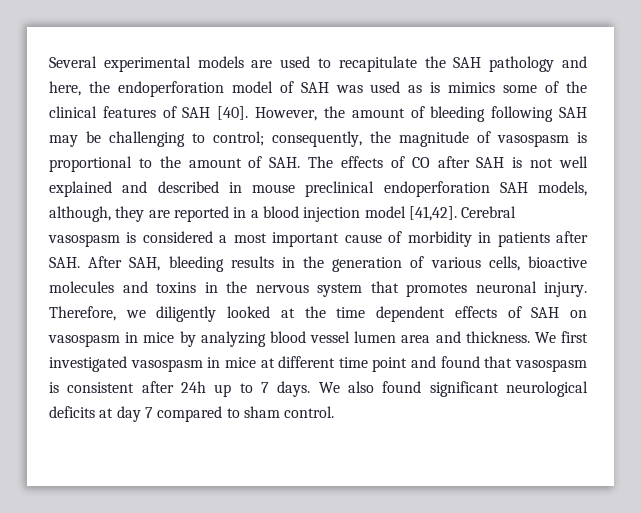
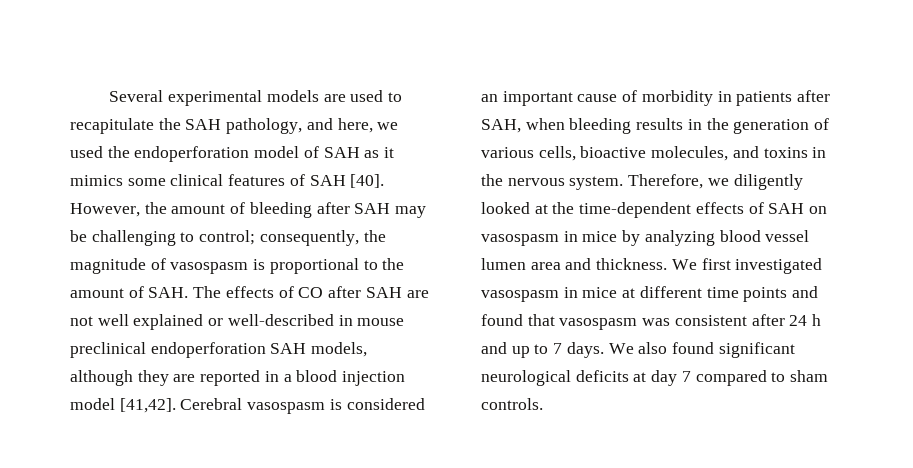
[489,56,555,72] pathology -> [226,118,303,134] pathology,
(81, 88) none -> [377,122,399,130] [70,146,103,158] we used
[335,81,587,93] was used as is mimics some of the -> [364,147,395,158] [70,175,166,186] as it mimics some
[491,106,554,122] following -> [316,202,350,214] after
[512,157,523,168] is -> [406,290,429,298] are
[122,181,219,193] and described -> [208,314,334,326] or well-described
[49,206,111,222] although, -> [70,370,133,386] although
[219,233,267,243] a most -> [481,94,498,102] an
[49,256,161,271] SAH. After SAH, -> [481,118,565,133] SAH, when
[49,281,114,293] molecules -> [651,146,729,161] molecules,
[317,281,587,297] system that promotes neuronal injury. -> [569,176,624,190] system.
[336,306,446,322] time dependent -> [579,202,692,218] time-dependent
[372,357,408,372] point -> [743,287,788,302] points
[49,382,59,393] is -> [642,318,671,326] was
[181,381,207,393] 24h -> [789,314,822,326] [481,342,507,354] 24 h and
[284,406,335,418] control. -> [481,398,543,410] controls.

